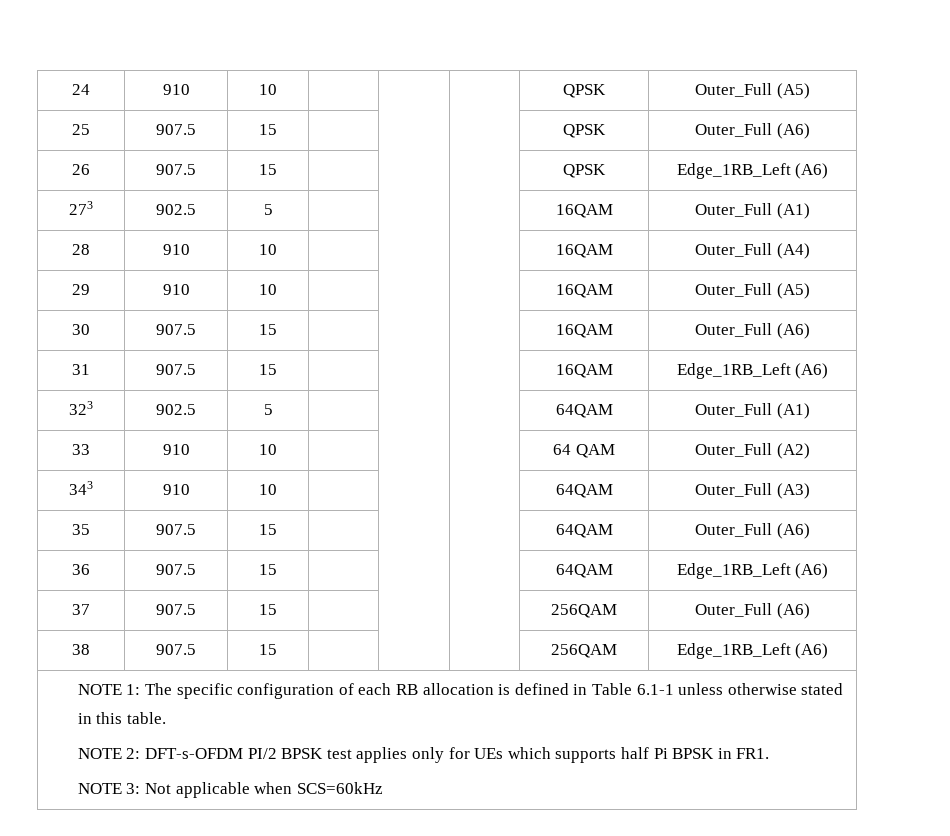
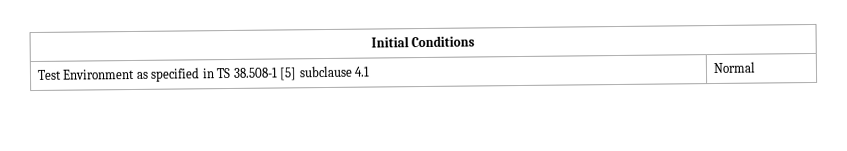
[72,84,90,95] [162,84,190,95] [259,84,277,95] [563,84,606,98] [695,83,810,99] [72,124,90,135] [156,124,196,135] [259,124,277,135] [563,124,606,138] [695,123,810,139] [72,164,90,175] [156,164,196,175] [259,164,277,175] [563,164,606,178] [676,163,829,179] [69,201,93,215] [156,204,196,215] [263,204,273,215] [555,204,613,218] [695,203,810,219] [72,244,90,255] [162,244,190,255] [259,244,277,255] [555,244,613,258] [695,243,810,259] [72,284,90,295] [162,284,190,295] [259,284,277,295] [555,284,613,298] [695,283,810,299] [72,324,90,335] [156,324,196,335] [259,324,277,335] [555,324,613,338] [695,323,810,339] [72,364,90,375] [156,364,196,375] [259,364,277,375] [555,364,613,378] [676,363,829,379] [69,401,93,415] [156,404,196,415] [263,404,273,415] [555,404,613,418] [695,403,810,419] [72,444,90,455] [162,444,190,455] [259,444,277,455] [553,444,615,458] [695,443,810,459] [69,481,93,495] [162,484,190,495] [259,484,277,495] [555,484,613,498] [695,483,810,499] [72,524,90,535] [156,524,196,535] [259,524,277,535] [555,524,613,538] [695,523,810,539] [72,564,90,575] [156,564,196,575] [259,564,277,575] [555,564,613,578] [676,563,829,579] [72,604,90,615] [156,604,196,615] [259,604,277,615] [551,604,617,618] [695,603,810,619] [72,644,90,655] [156,644,196,655] [259,644,277,655] [551,644,617,658] [676,643,829,659] [77,683,844,699] [77,712,167,724] [77,747,770,763] [77,782,383,798] 24 | 910 | 10 | | | | QPSK | Outer_Full (A5) // 25 | 907.5 | 15 | | | | QPSK | Outer_Full (A6) // 26 | 907.5 | 15 | | | | QPSK | Edge_1RB_Left (A6) // 273 | 902.5 | 5 | | | | 16QAM | Outer_Full (A1) // 28 | 910 | 10 | | | | 16QAM | Outer_Full (A4) // 29 | 910 | 10 | | | | 16QAM | Outer_Full (A5) // 30 | 907.5 | 15 | | | | 16QAM | Outer_Full (A6) // 31 | 907.5 | 15 | | | | 16QAM | Edge_1RB_Left (A6) // 323 | 902.5 | 5 | | | | 64QAM | Outer_Full (A1) // 33 | 910 | 10 | | | | 64 QAM | Outer_Full (A2) // 343 | 910 | 10 | | | | 64QAM | Outer_Full (A3) // 35 | 907.5 | 15 | | | | 64QAM | Outer_Full (A6) // 36 | 907.5 | 15 | | | | 64QAM | Edge_1RB_Left (A6) // 37 | 907.5 | 15 | | | | 256QAM | Outer_Full (A6) // 38 | 907.5 | 15 | | | | 256QAM | Edge_1RB_Left (A6) // NOTE 1: The specific configuration of each RB allocation is defined in Table 6.1-1 unless otherwise stated in this table. // NOTE 2: DFT-s-OFDM PI/2 BPSK test applies only for UEs which supports half Pi BPSK in FR1. // NOTE 3: Not applicable when SCS=60kHz -> [370,35,476,48] [36,65,371,82] [712,61,755,74] Initial Conditions // Test Environment as specified in TS 38.508-1 [5] subclause 4.1 | Normal

